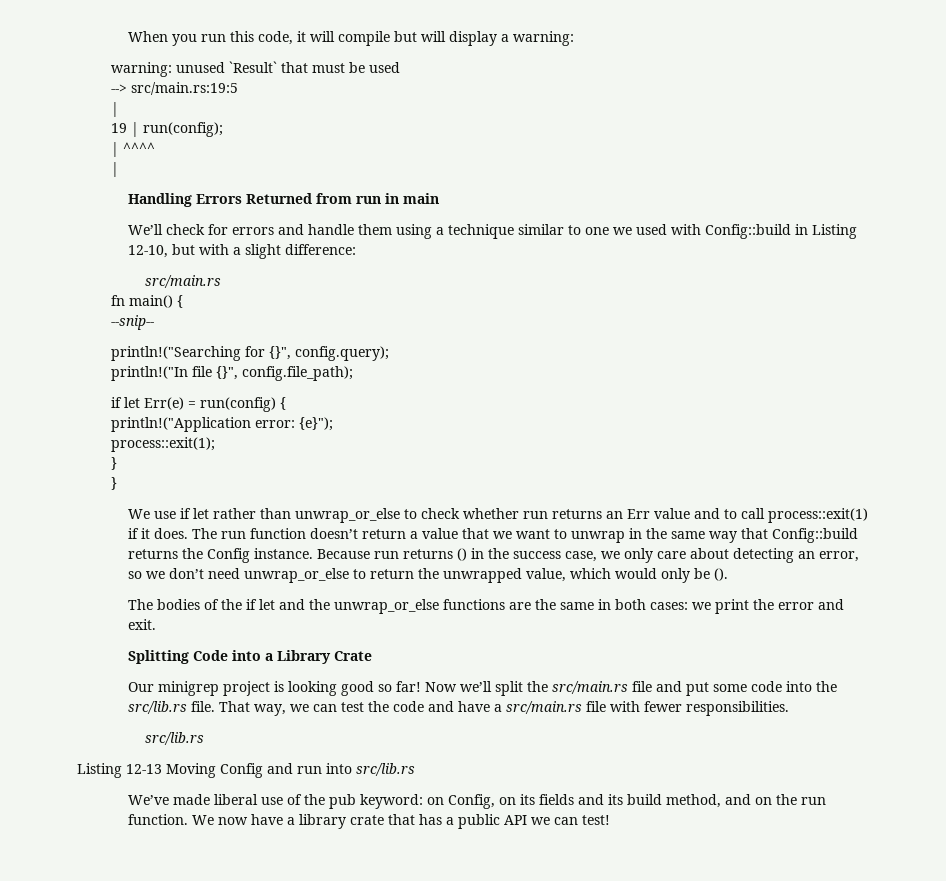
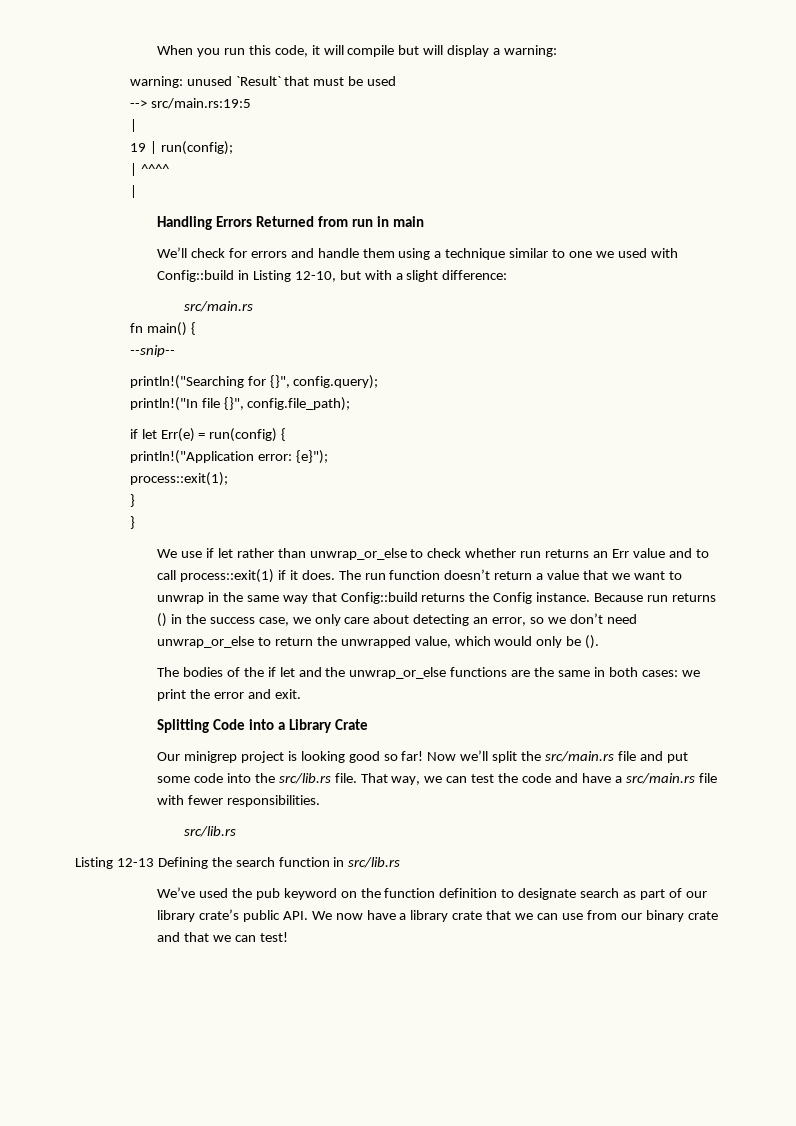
[166,763,415,778] [127,794,826,809] [127,814,188,825] Moving Config and run into src/lib.rs // We’ve made liberal use of the pub keyword: on Config, on its fields and its build method, and on the run function. -> [157,857,401,869] [157,887,707,900] [157,909,308,922] Defining the search function in src/lib.rs // We’ve used the pub keyword on the function definition to designate search as part of our library crate’s public API.
[418,814,527,829] has a public API -> [515,910,718,922] [157,932,209,942] we can use from our binary crate and that

